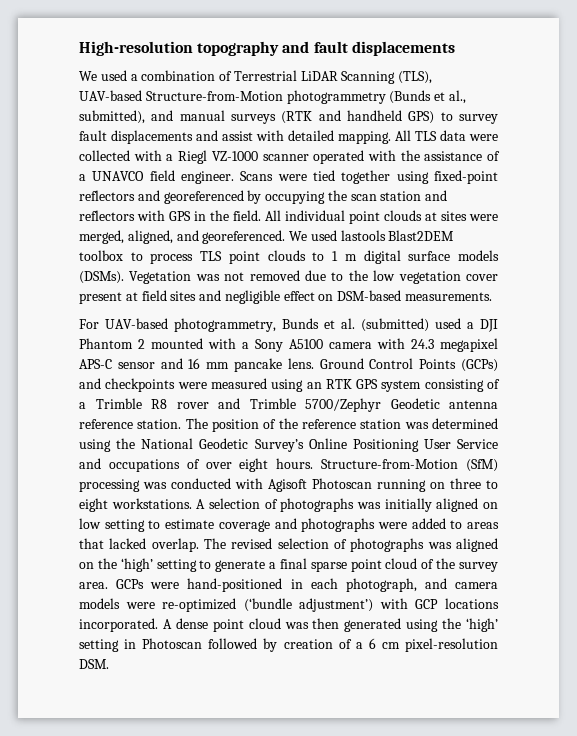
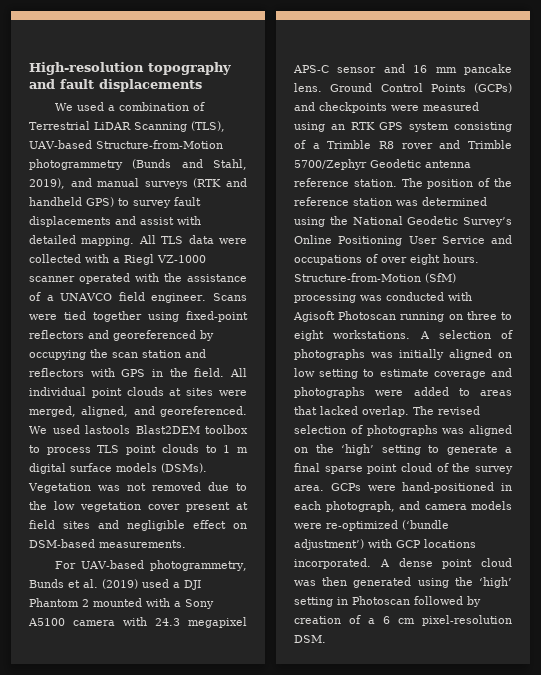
[434,90,466,104] [79,110,145,124] et al., submitted), -> [181,159,247,170] [29,178,65,189] and Stahl, 2019),
[361,318,429,332] (submitted) -> [102,579,138,589] (2019)

